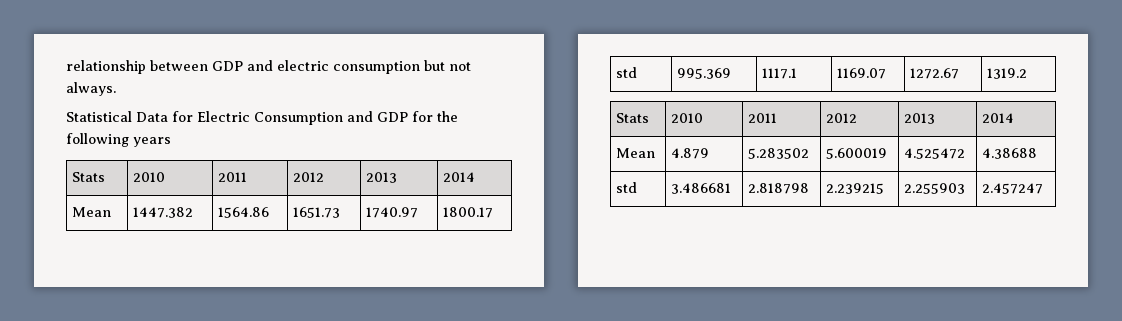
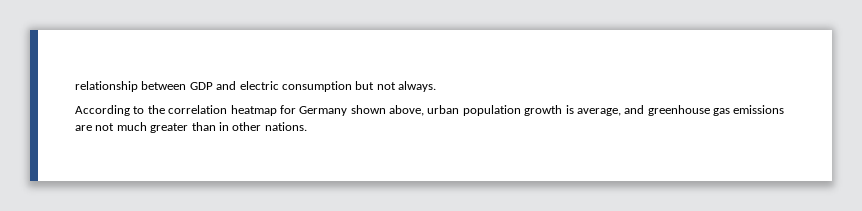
[66,111,458,125] [66,133,171,147] [72,172,106,182] [133,172,166,182] [218,172,248,182] [293,172,325,182] [366,172,398,183] [443,172,476,182] [72,207,112,217] [133,207,194,218] [218,207,270,218] [293,207,341,218] [366,207,419,218] [443,207,494,218] [616,67,638,78] [677,68,732,79] [762,68,798,79] [837,68,887,79] [910,68,960,79] [987,68,1028,79] [616,113,650,123] [671,113,704,123] [748,113,778,123] [826,113,858,123] [904,113,936,124] [982,113,1015,123] [616,148,656,158] [671,148,710,159] [748,148,810,159] [826,148,888,159] [904,148,966,159] [982,148,1038,159] [616,182,638,193] [671,183,732,194] [748,183,810,194] [826,183,885,194] [904,183,966,194] [982,183,1044,194] Statistical Data for Electric Consumption and GDP for the following years // Stats | 2010 | 2011 | 2012 | 2013 | 2014 // Mean | 1447.382 | 1564.86 | 1651.73 | 1740.97 | 1800.17 // std | 995.369 | 1117.1 | 1169.07 | 1272.67 | 1319.2 // Stats | 2010 | 2011 | 2012 | 2013 | 2014 // Mean | 4.879 | 5.283502 | 5.600019 | 4.525472 | 4.38688 // std | 3.486681 | 2.818798 | 2.239215 | 2.255903 | 2.457247 -> [75,105,785,116] [75,122,307,133] According to the correlation heatmap for Germany shown above, urban population growth is average, and greenhouse gas emissions are not much greater than in other nations.

